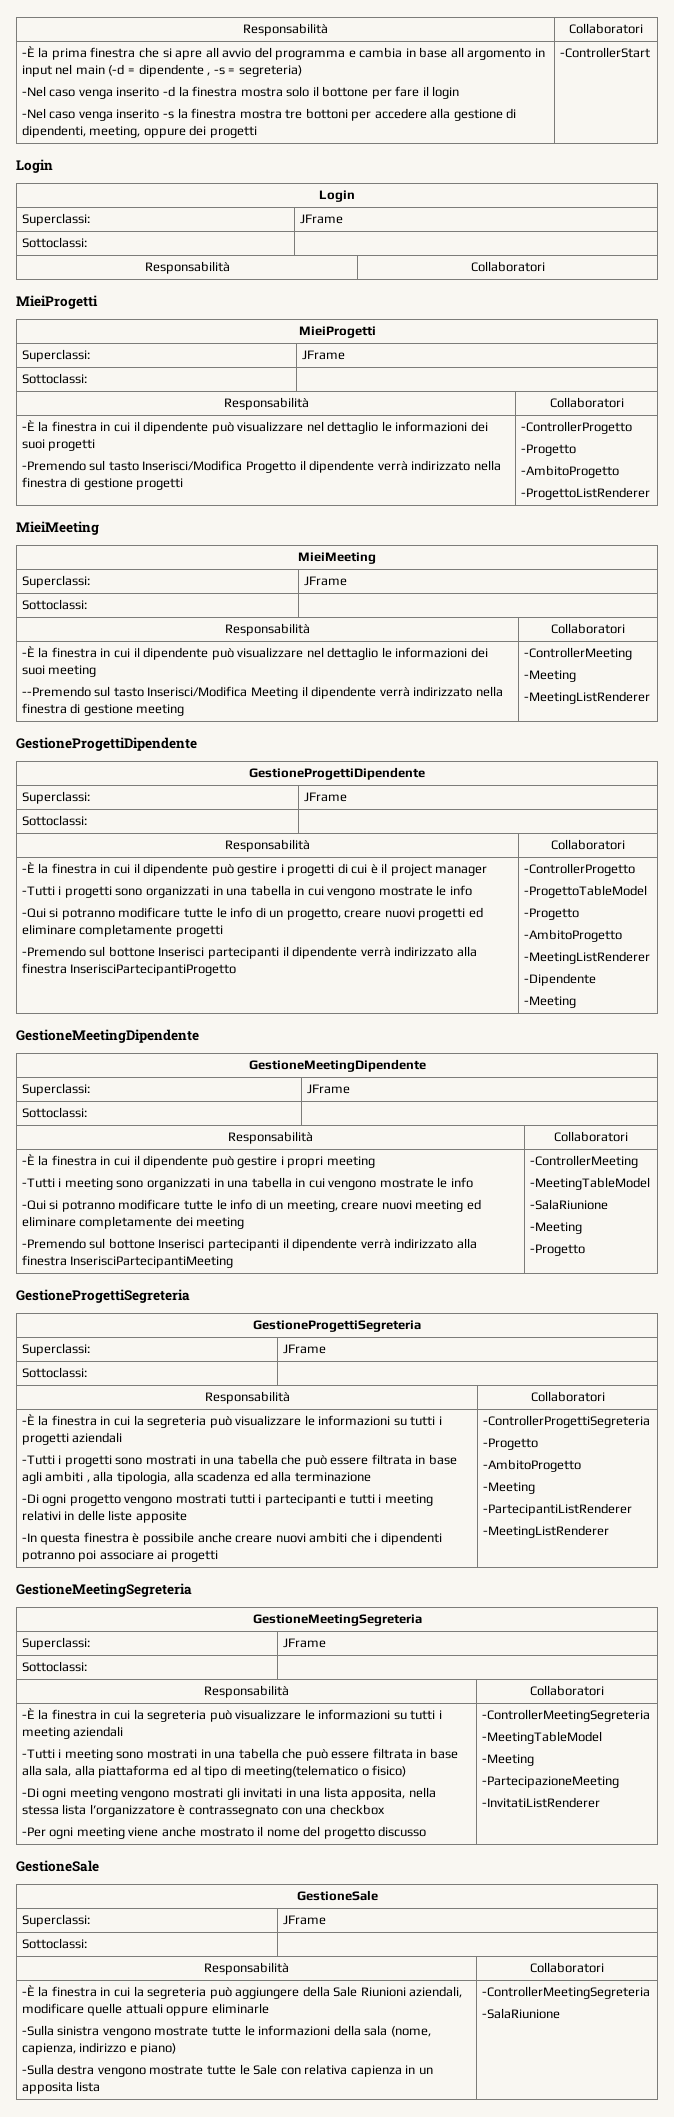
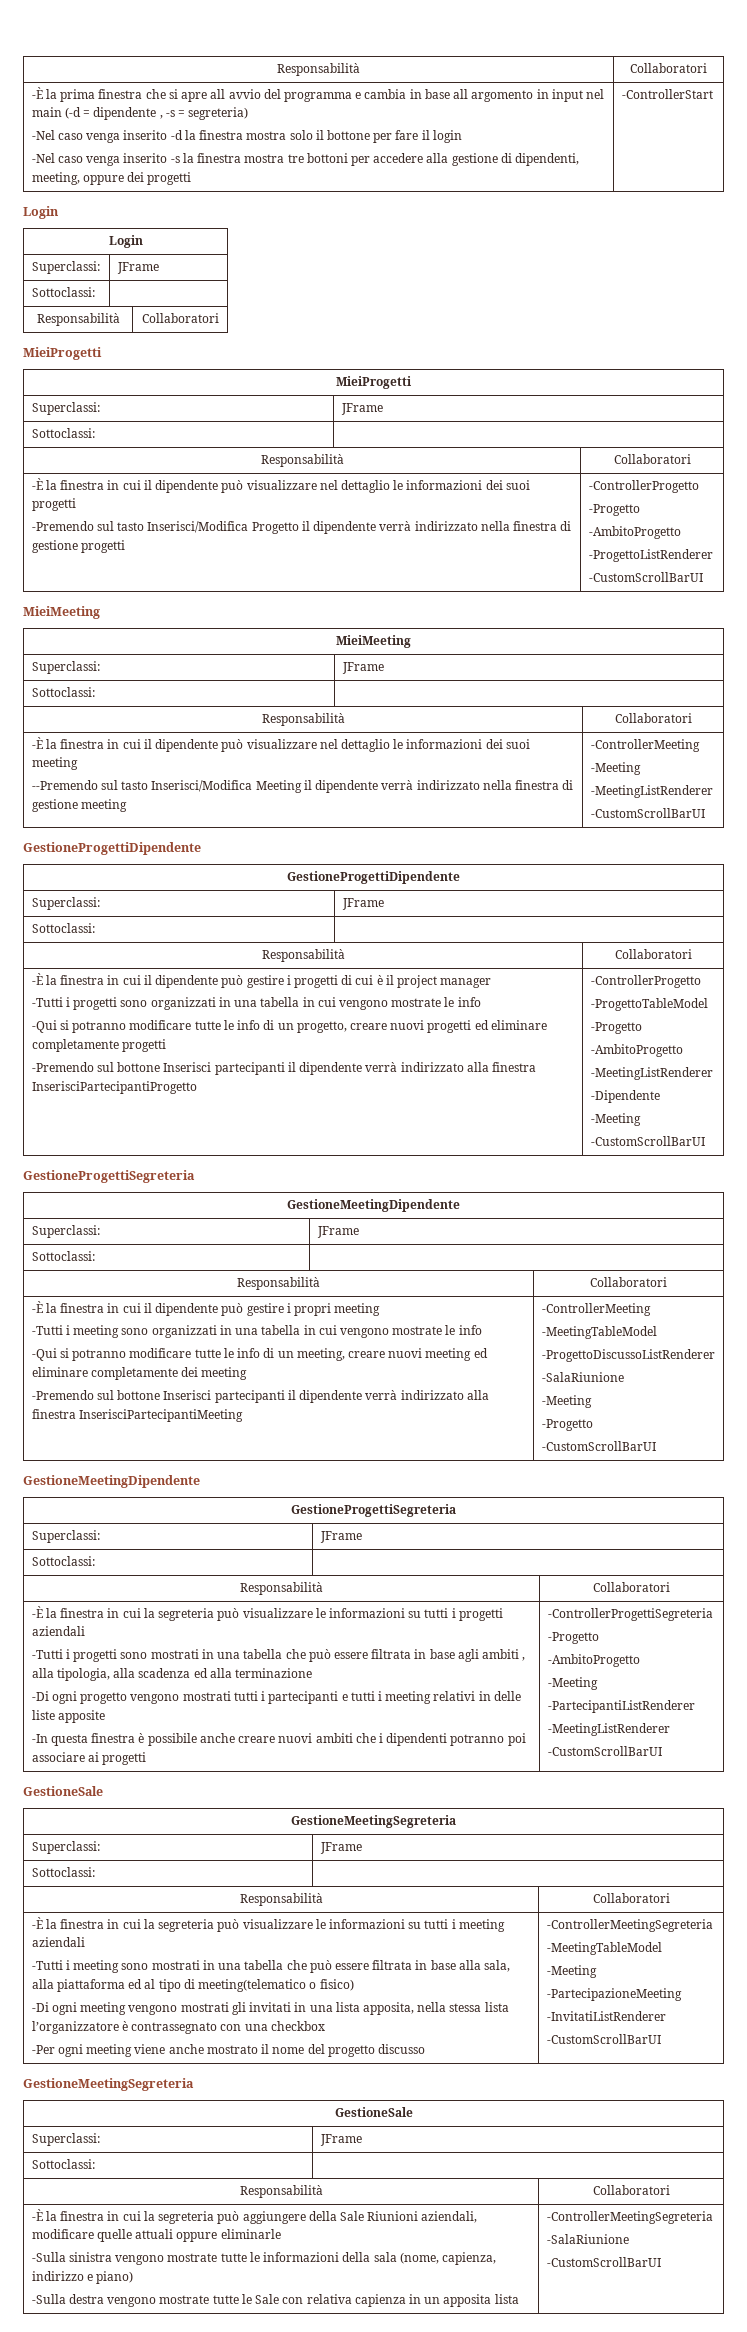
(650, 493) none -> [588,572,703,582] // -CustomScrollBarUI
(650, 697) none -> [590,808,705,818] // -CustomScrollBarUI
[16,1029,199,1043] // GestioneMeetingDipendente -> [590,1136,705,1146] [23,1170,195,1183] // -CustomScrollBarUI // GestioneProgettiSegreteria
(650, 1183) none -> [541,1349,715,1362] // -ProgettoDiscussoListRenderer
[16,1289,190,1303] // GestioneProgettiSegreteria -> [541,1441,656,1451] [23,1475,200,1488] // -CustomScrollBarUI // GestioneMeetingDipendente
[16,1583,192,1597] // GestioneMeetingSegreteria -> [547,1746,662,1756] [23,1786,103,1796] // -CustomScrollBarUI // GestioneSale
[16,1860,99,1872] // GestioneSale -> [546,2034,661,2044] [23,2078,194,2091] // -CustomScrollBarUI // GestioneMeetingSegreteria
(560, 2013) none -> [546,2257,661,2267] // -CustomScrollBarUI

